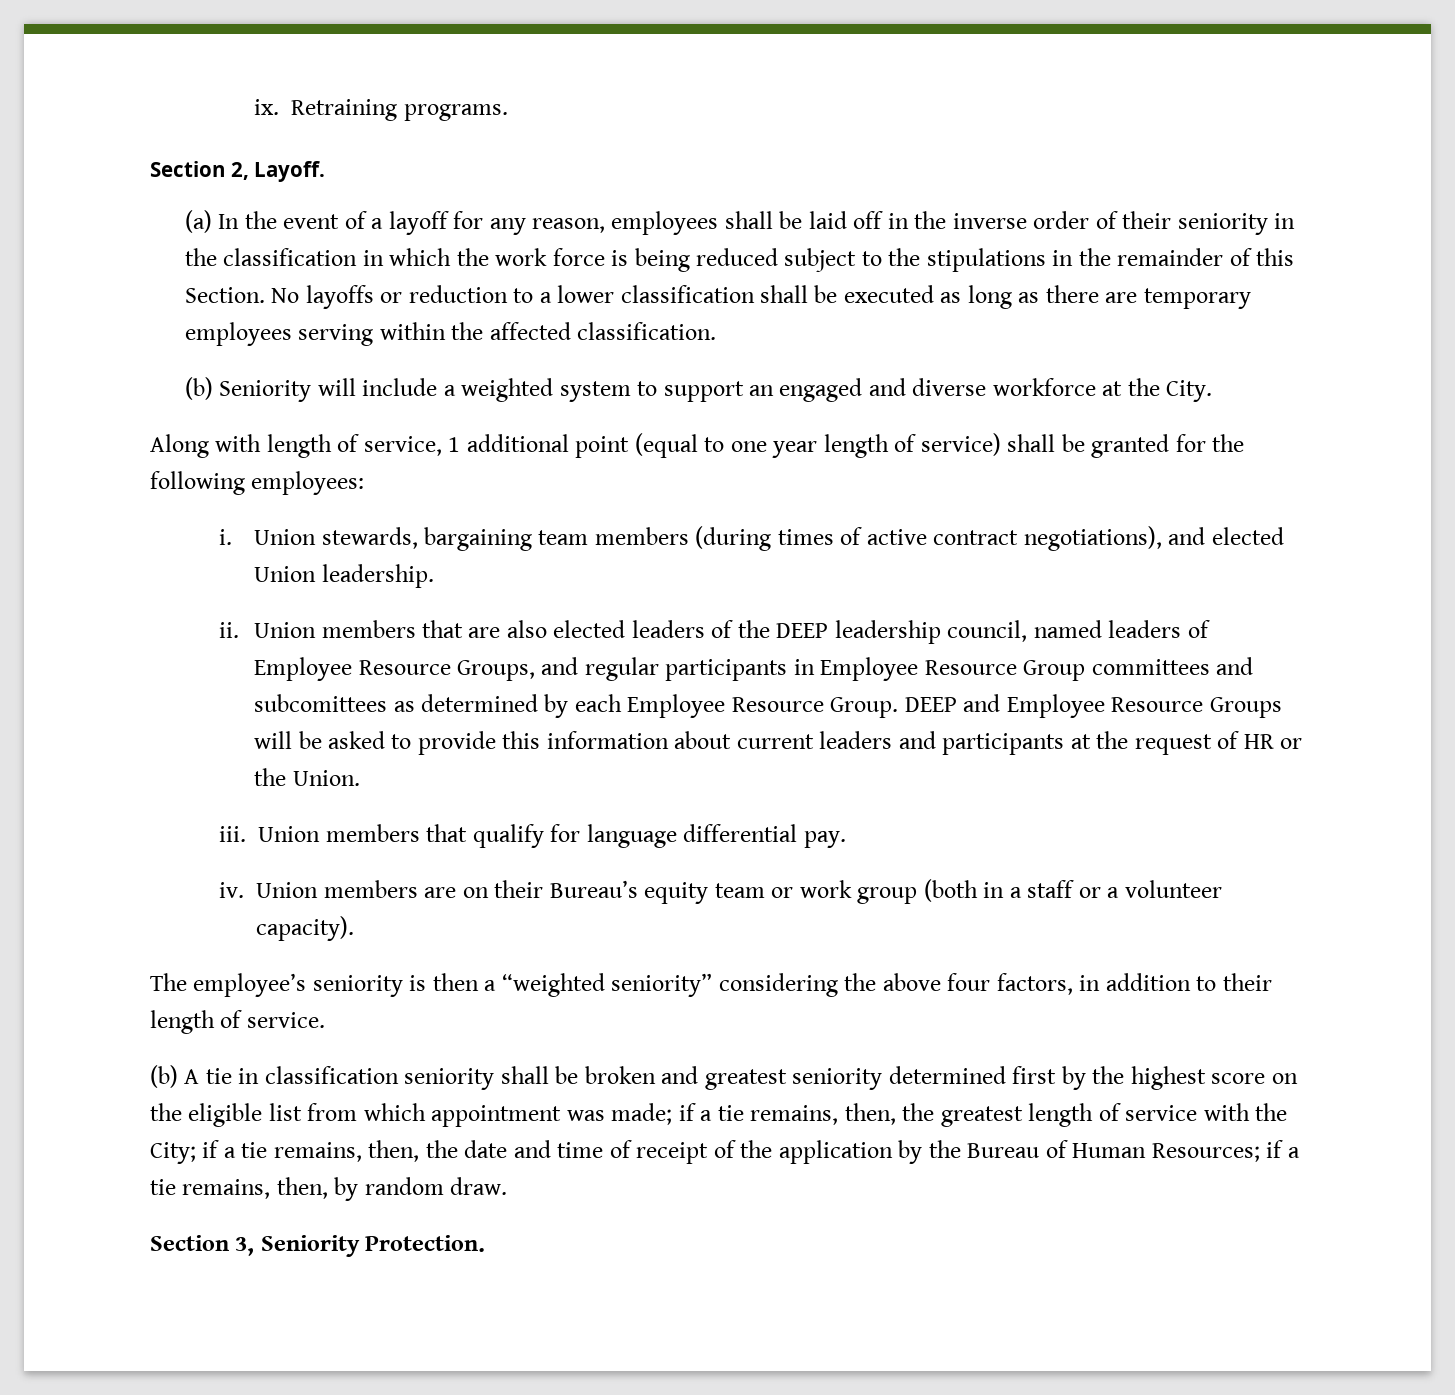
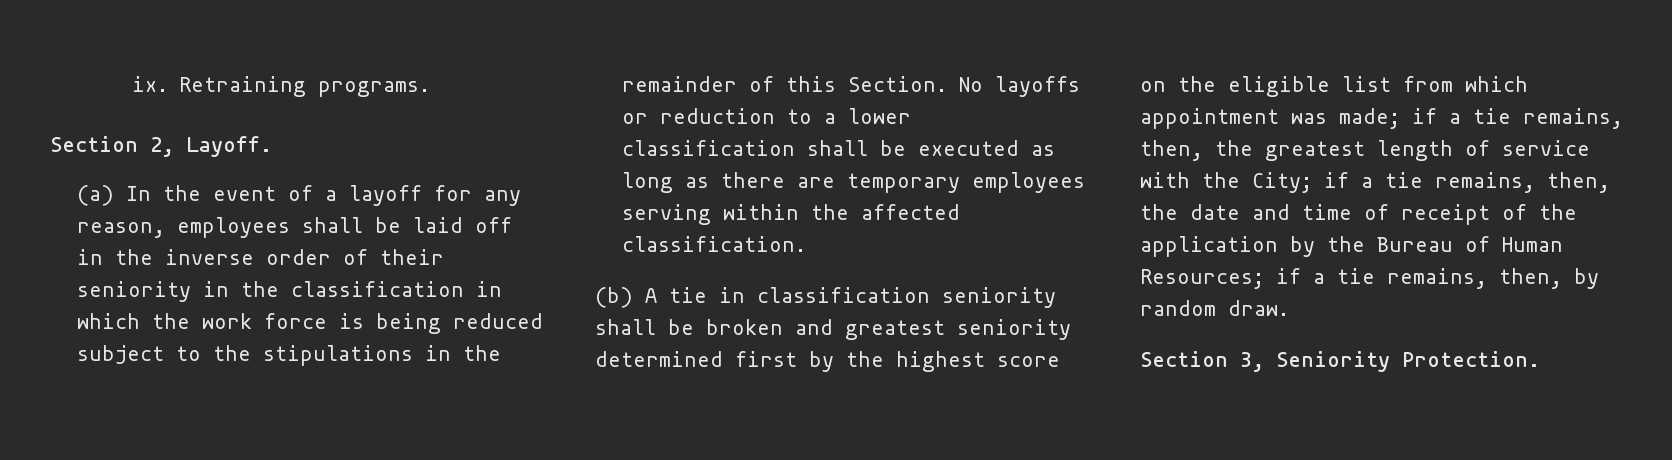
[184,377,1213,402] [150,433,1245,458] [150,471,365,495] [219,526,1284,551] [254,564,434,588] [219,620,1210,644] [254,657,1254,681] [254,694,1282,718] [254,731,1303,755] [254,768,360,786] [219,824,846,848] [219,879,1222,904] [256,916,355,941] [150,973,1272,997] [150,1010,325,1034] // (b) Seniority will include a weighted system to support an engaged and diverse workforce at the City. // Along with length of service, 1 additional point (equal to one year length of service) shall be granted for the following employees: // i. Union stewards, bargaining team members (during times of active contract negotiations), and elected Union leadership. // ii. Union members that are also elected leaders of the DEEP leadership council, named leaders of Employee Resource Groups, and regular participants in Employee Resource Group committees and subcomittees as determined by each Employee Resource Group. DEEP and Employee Resource Groups will be asked to provide this information about current leaders and participants at the request of HR or the Union. // iii. Union members that qualify for language differential pay. // iv. Union members are on their Bureau’s equity team or work group (both in a staff or a volunteer capacity). // The employee’s seniority is then a “weighted seniority” considering the above four factors, in addition to their length of service. -> (807, 244) none

